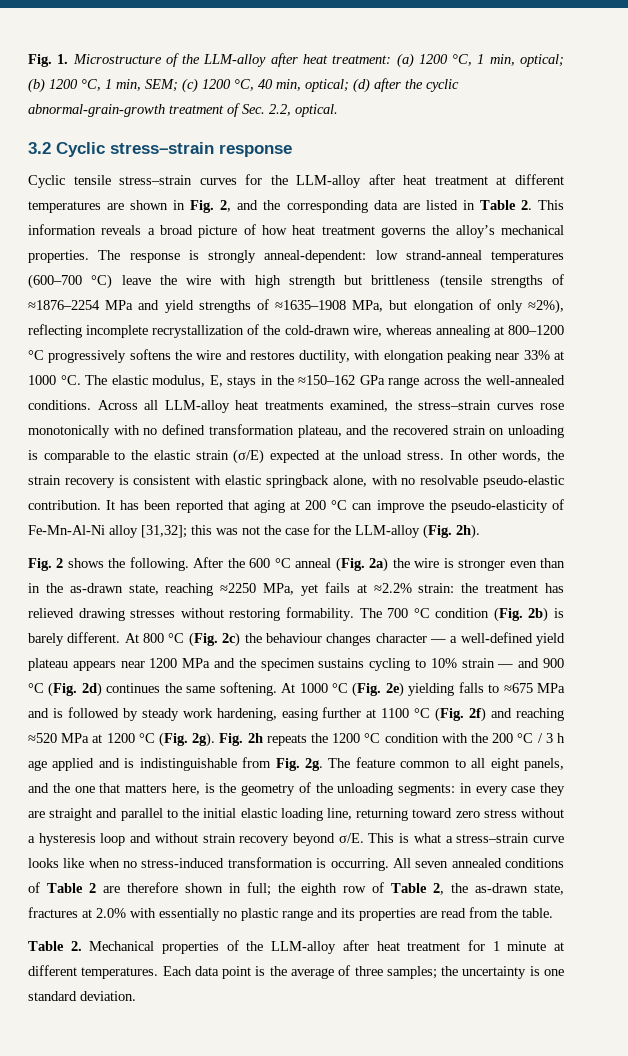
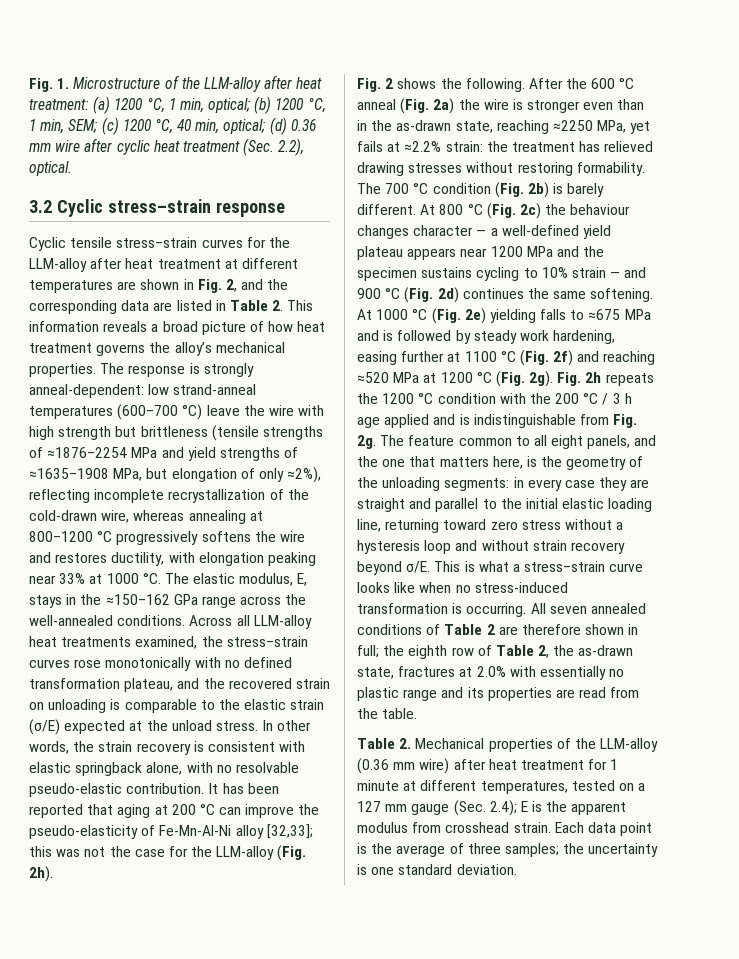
[374,78,459,92] [28,103,291,117] after the cyclic abnormal-grain-growth treatment of Sec. 2.2, -> [290,119,316,131] [29,138,305,156] 0.36 mm wire after cyclic heat treatment (Sec. 2.2),
[141,525,187,538] [31,32]; -> [266,824,313,839] [32,33];
(337, 947) none -> [357,758,450,774] (0.36 mm wire)
[81,967,159,979] temperatures. -> [480,780,646,794] [357,800,627,816] [357,822,551,833] temperatures, tested on a 127 mm gauge (Sec. 2.4); E is the apparent modulus from crosshead strain.

